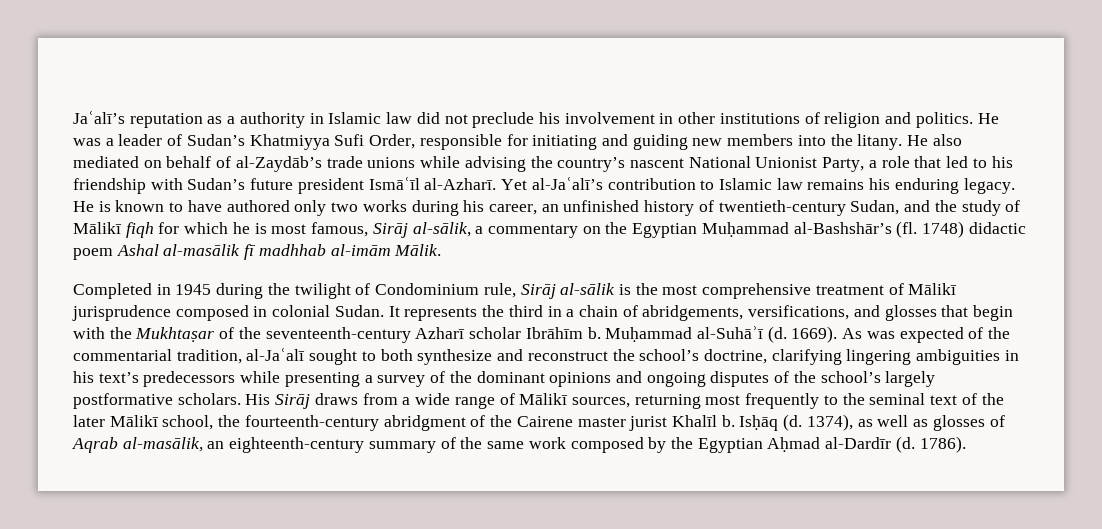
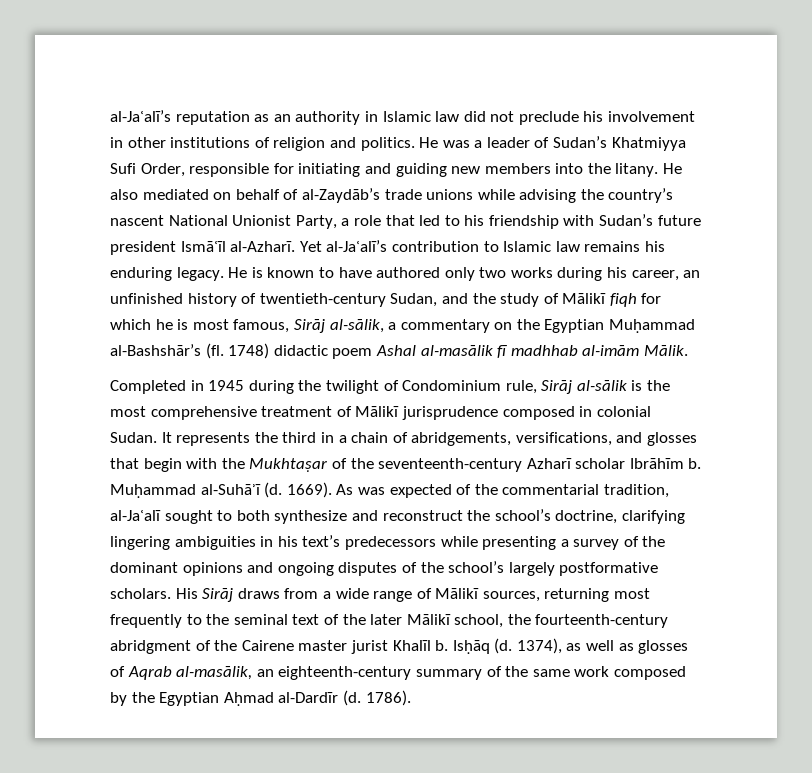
[73,111,125,124] Jaʿalī’s -> [110,110,171,122] al-Jaʿalī’s
[227,116,236,124] a -> [273,114,291,122] an

